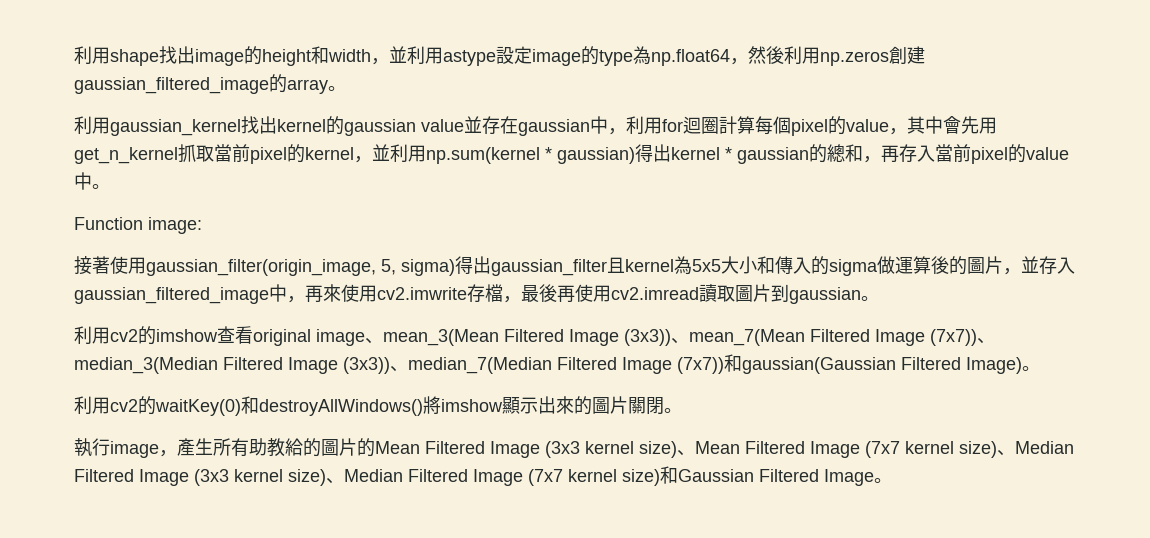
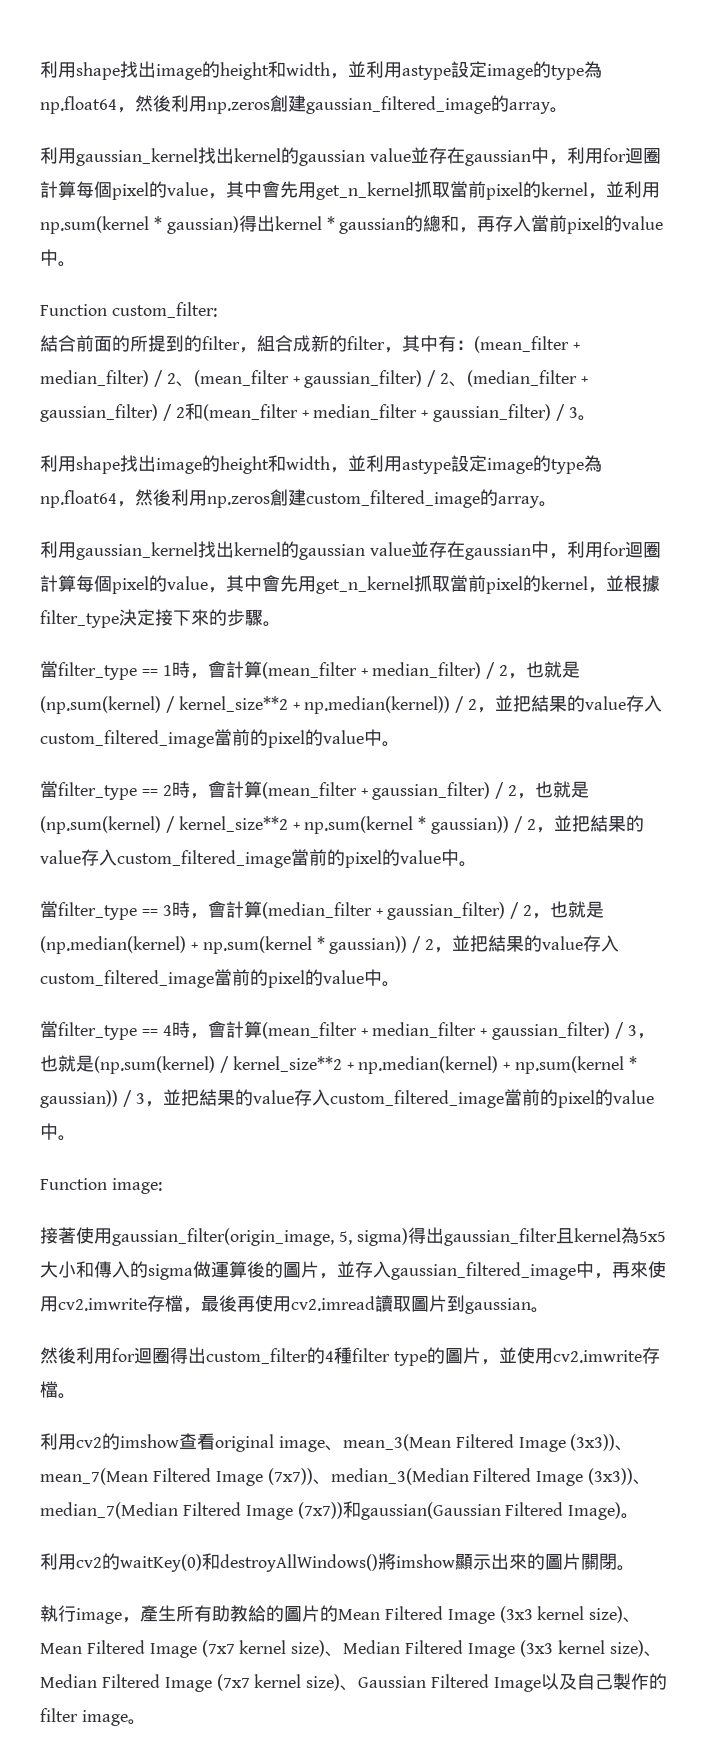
(110, 186) none -> [40,302,217,318] [40,335,580,353] [40,370,589,388] [40,403,596,422] [40,455,602,474] [40,489,557,508] [40,541,661,560] [40,575,660,594] [40,609,281,628] [40,661,581,680] [40,695,663,714] [40,729,400,748] [40,781,590,800] [40,815,644,834] [40,849,477,868] [40,901,605,920] [40,935,620,954] [40,969,400,988] [40,1021,655,1040] [40,1055,638,1074] [40,1089,654,1108] [40,1123,76,1141] // Function custom_filter: // 結合前面的所提到的filter，組合成新的filter，其中有：(mean_filter + median_filter) / 2、(mean_filter + gaussian_filter) / 2、(median_filter + gaussian_filter) / 2和(mean_filter + median_filter + gaussian_filter) / 3。 // 利用shape找出image的height和width，並利用astype設定image的type為np.float64，然後利用np.zeros創建custom_filtered_image的array。 // 利用gaussian_kernel找出kernel的gaussian value並存在gaussian中，利用for迴圈計算每個pixel的value，其中會先用get_n_kernel抓取當前pixel的kernel，並根據filter_type決定接下來的步驟。 // 當filter_type == 1時，會計算(mean_filter + median_filter) / 2，也就是(np.sum(kernel) / kernel_size**2 + np.median(kernel)) / 2，並把結果的value存入custom_filtered_image當前的pixel的value中。 // 當filter_type == 2時，會計算(mean_filter + gaussian_filter) / 2，也就是(np.sum(kernel) / kernel_size**2 + np.sum(kernel * gaussian)) / 2，並把結果的value存入custom_filtered_image當前的pixel的value中。 // 當filter_type == 3時，會計算(median_filter + gaussian_filter) / 2，也就是(np.median(kernel) + np.sum(kernel * gaussian)) / 2，並把結果的value存入custom_filtered_image當前的pixel的value中。 // 當filter_type == 4時，會計算(mean_filter + median_filter + gaussian_filter) / 3，也就是(np.sum(kernel) / kernel_size**2 + np.median(kernel) + np.sum(kernel * gaussian)) / 3，並把結果的value存入custom_filtered_image當前的pixel的value中。
(879, 298) none -> [40,1347,660,1366] [40,1381,76,1399] // 然後利用for迴圈得出custom_filter的4種filter type的圖片，並使用cv2.imwrite存檔。
[660,466,678,484] 和 -> [340,1685,359,1691] 、
(874, 477) none -> [541,1673,668,1690] [40,1708,128,1726] 以及自己製作的filter image

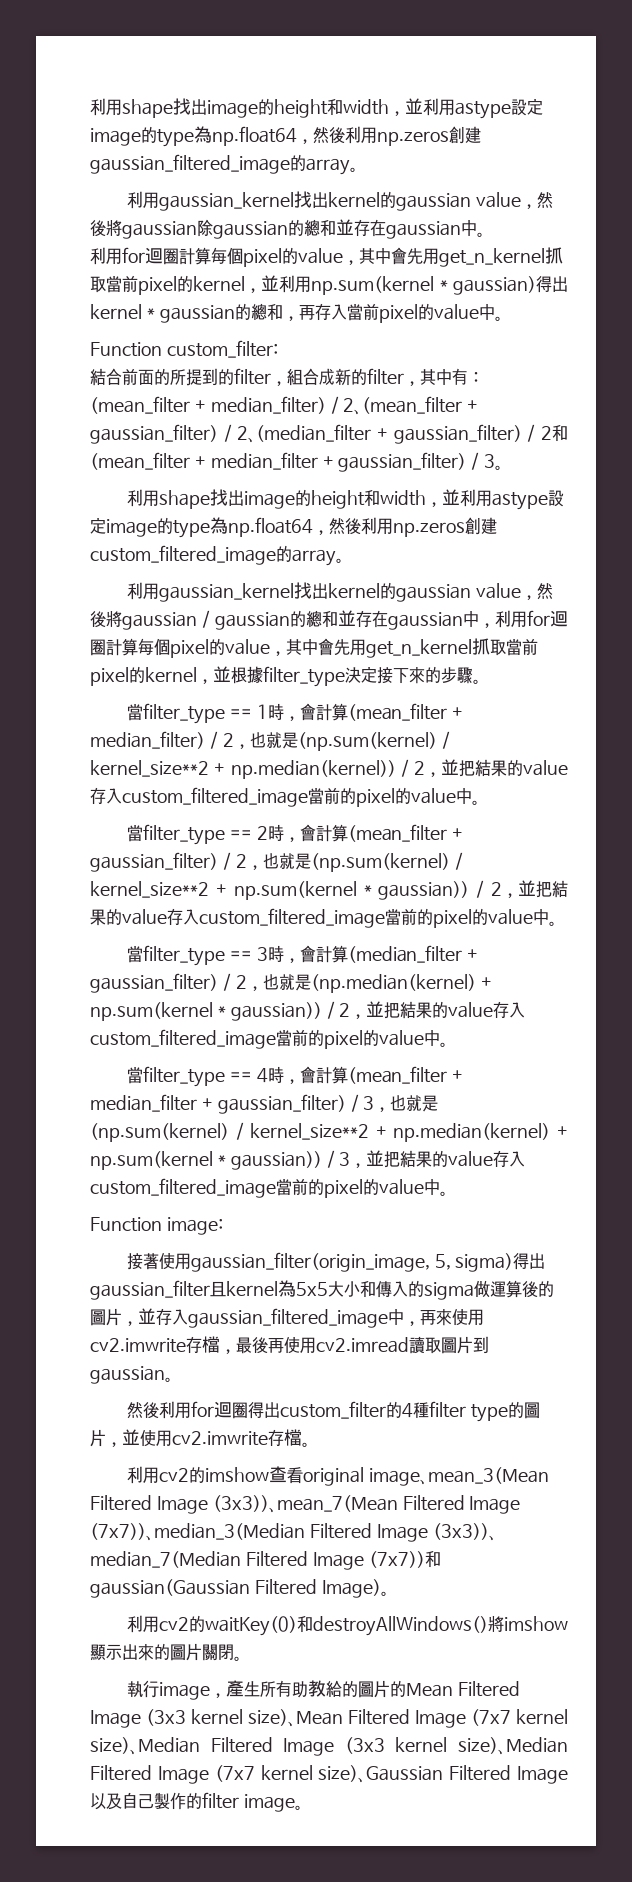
[410,147,567,166] 並存在gaussian中， -> [520,192,553,209] [90,219,485,239] ，然後將gaussian除gaussian的總和並存在gaussian中。 //
(411, 549) none -> [520,583,553,600] [90,610,339,630] ，然後將gaussian / gaussian的總和

